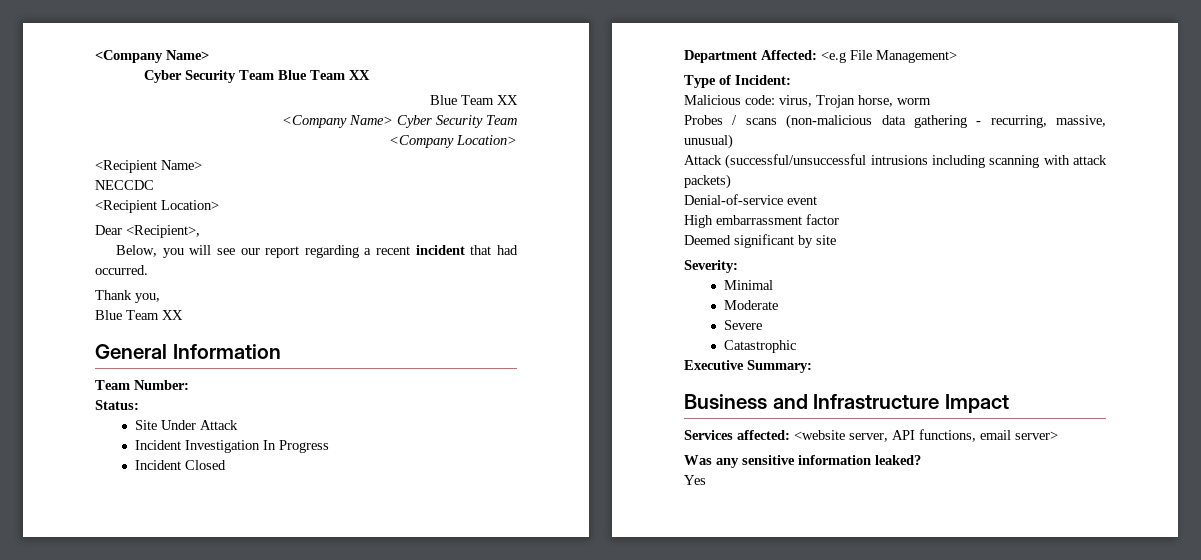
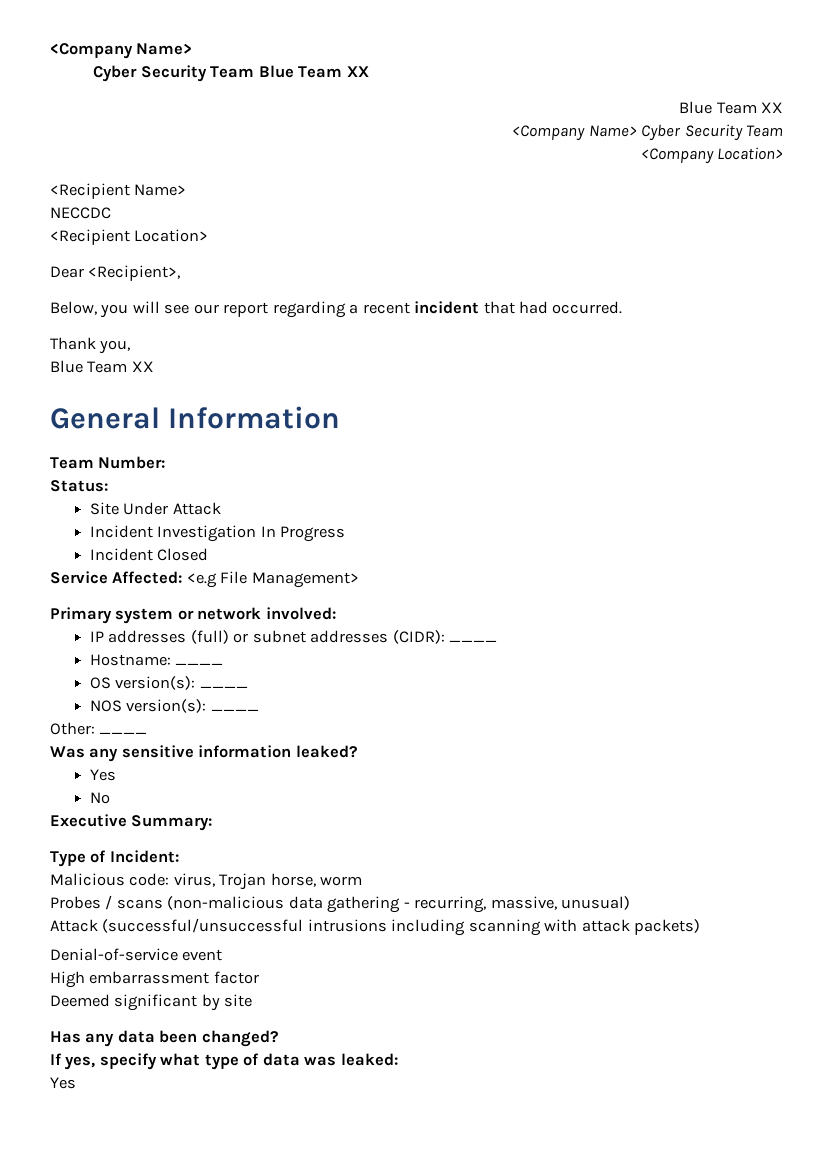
[684,50,757,63] Department -> [50,571,108,584] Service
(957, 56) none -> [50,607,336,624] [89,630,497,644] [89,654,224,666] [89,676,248,690] [89,699,259,713] [50,722,148,735] [50,745,358,762] [89,769,116,781] [89,792,110,804] [50,814,213,831] // Primary system or network involved: // IP addresses (full) or subnet addresses (CIDR): ____ // Hostname: ____ // OS version(s): ____ // NOS version(s): ____ // Other: ____ // Was any sensitive information leaked? // Yes // No // Executive Summary:
[684,260,738,273] [724,280,774,290] [724,300,779,310] [724,320,763,330] [724,340,797,353] [684,360,812,373] [684,394,1009,413] [684,429,1058,442] [684,455,921,468] Severity: // Minimal // Moderate // Severe // Catastrophic // Executive Summary: // Business and Infrastructure Impact // Services affected: <website server, API functions, email server> // Was any sensitive information leaked? -> [50,1030,279,1047] [50,1053,398,1070] Has any data been changed? // If yes, specify what type of data was leaked:

